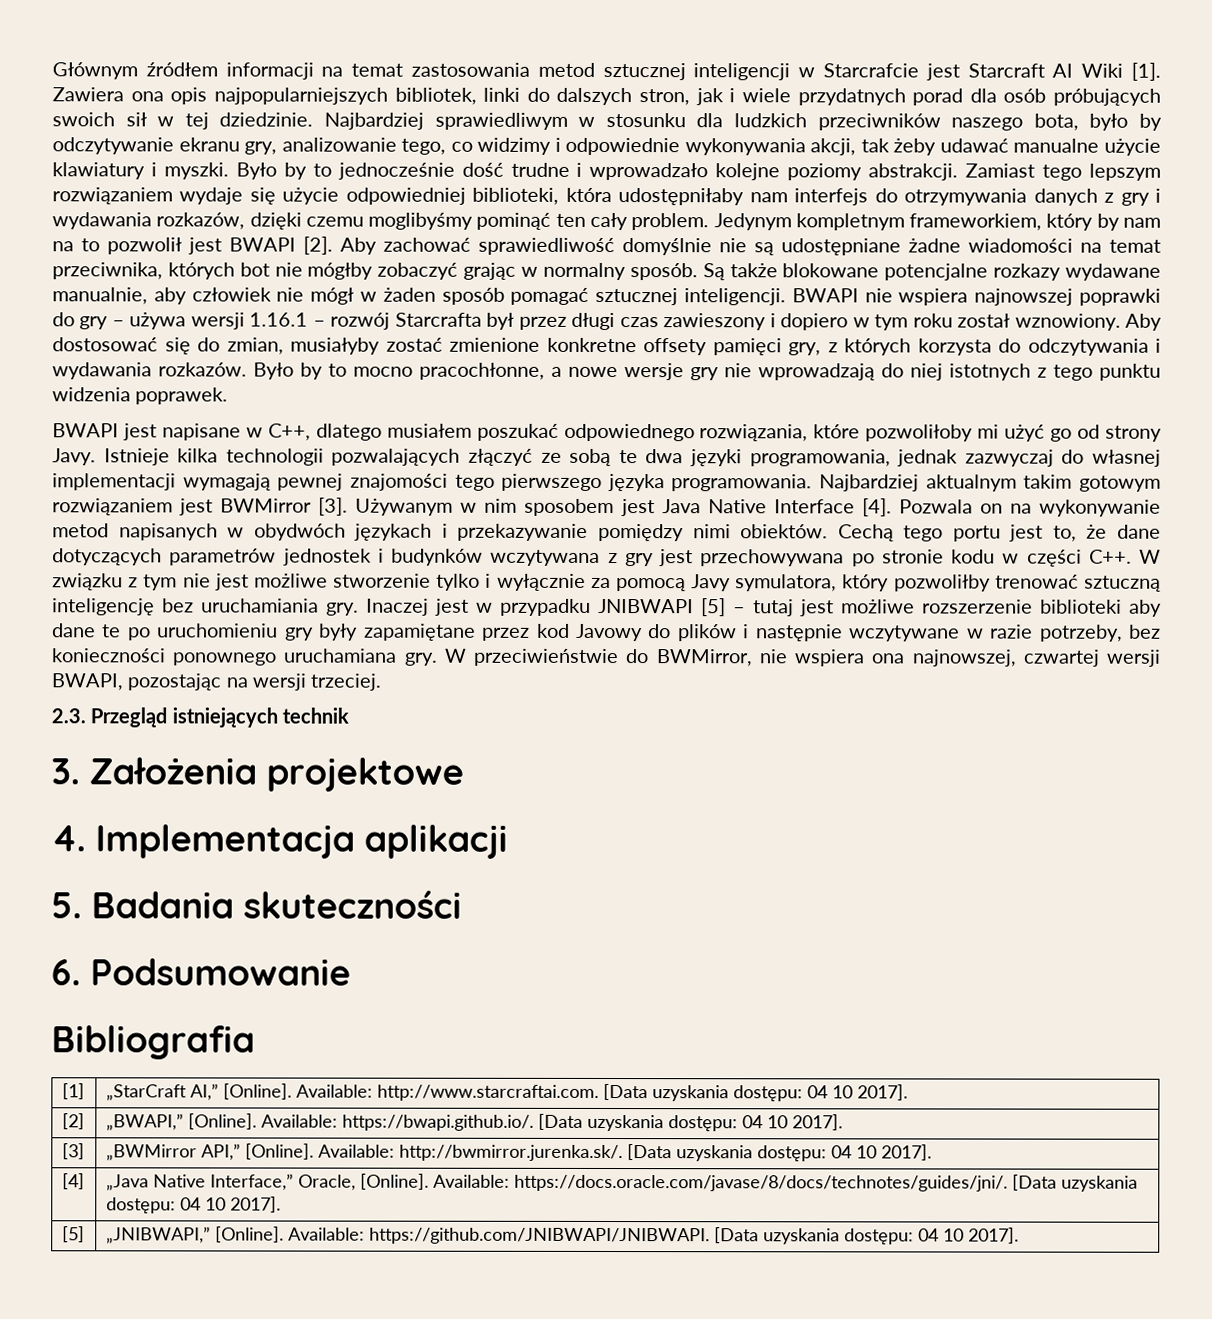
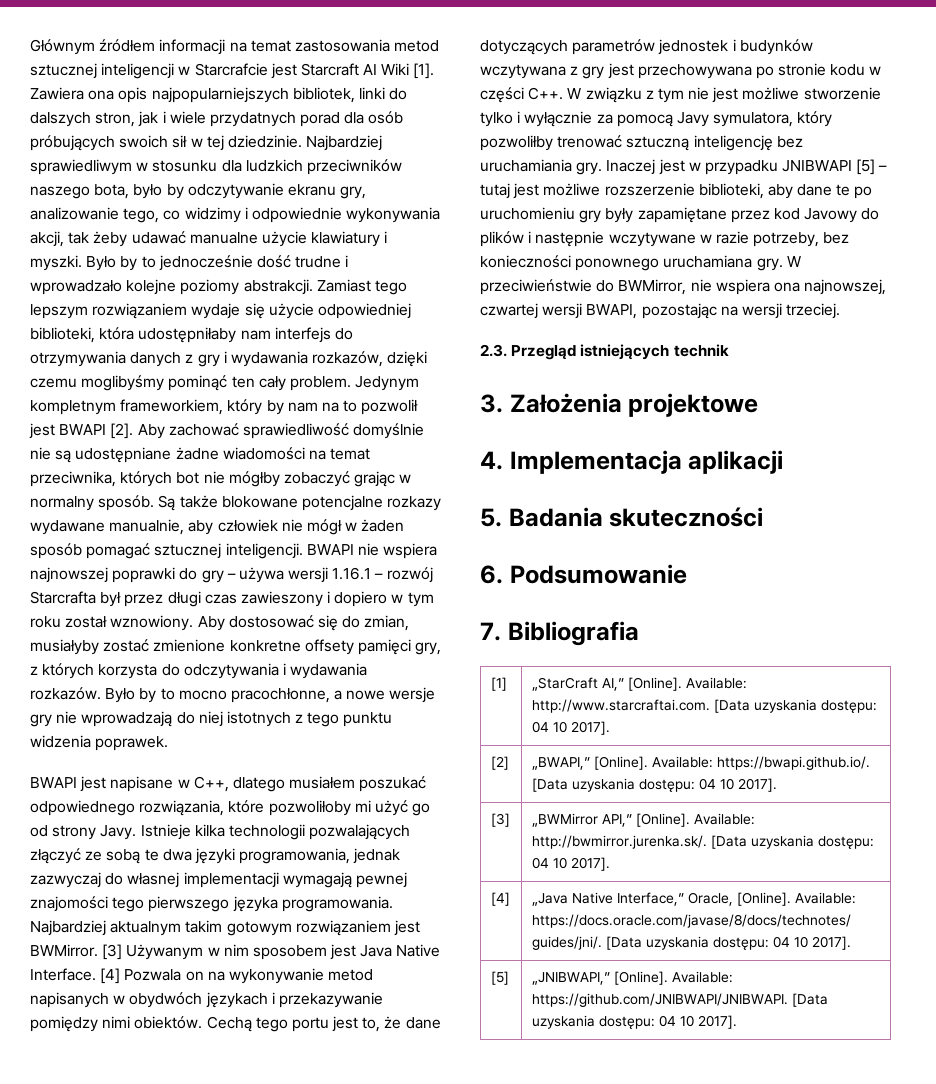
[220,497,349,516] BWMirror [3]. -> [30,944,123,960] BWMirror. [3]
[773,498,892,517] Interface [4]. -> [30,968,121,984] Interface. [4]
[1040,599,1122,614] biblioteki -> [698,183,764,199] biblioteki,
(351, 972) none -> [480,622,501,641] 7.

